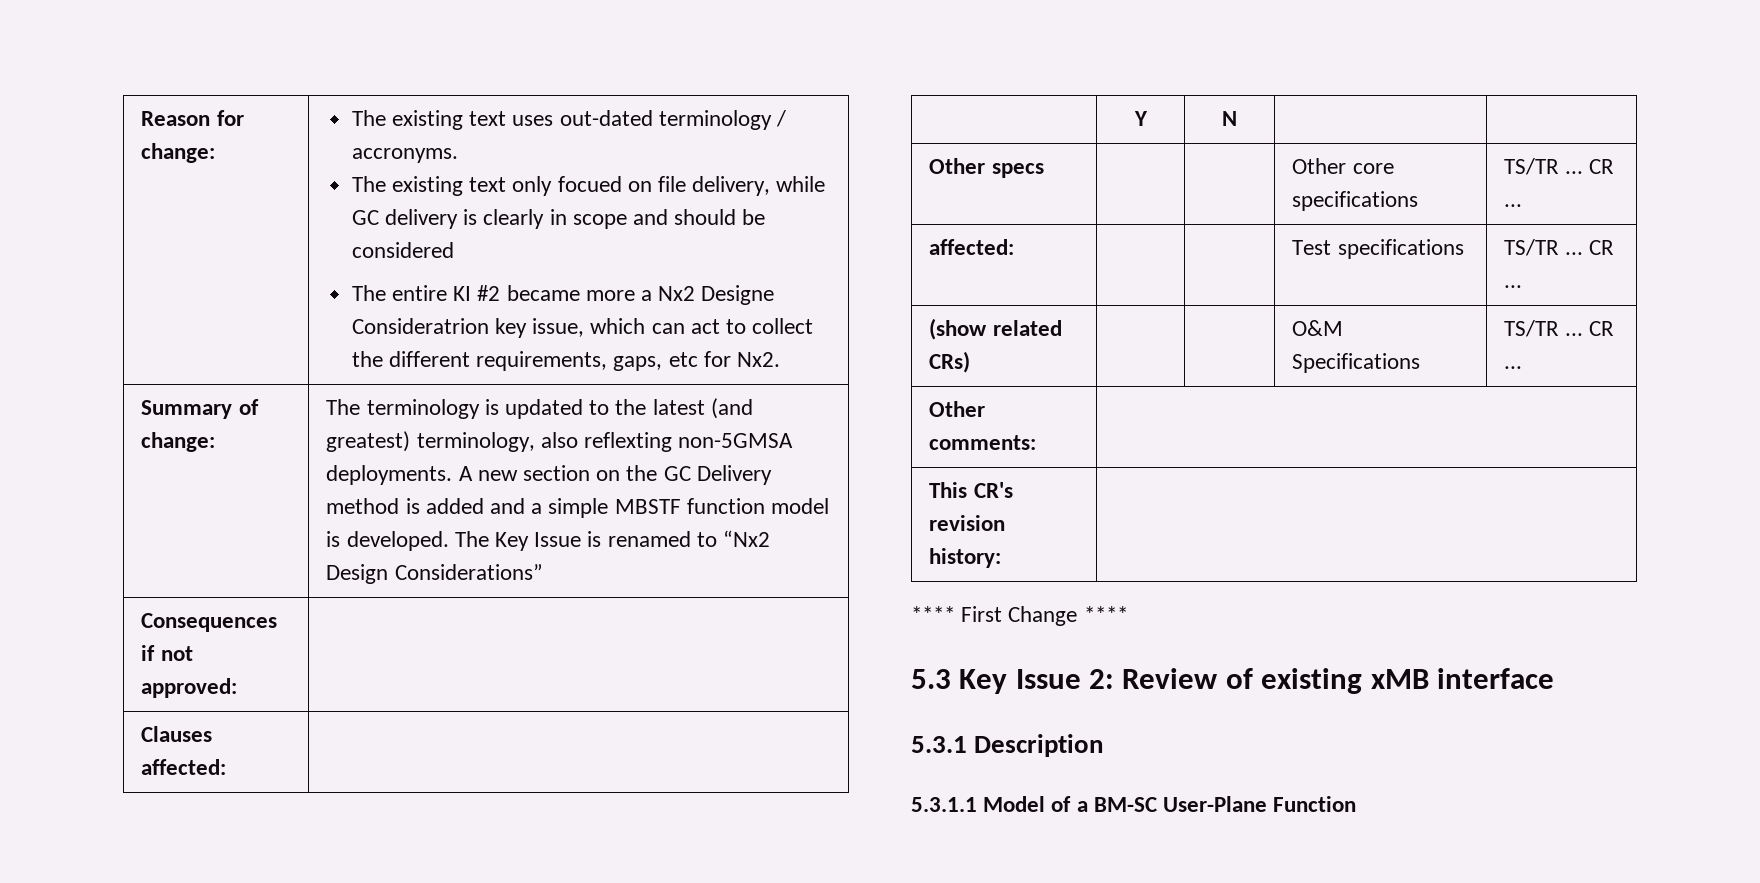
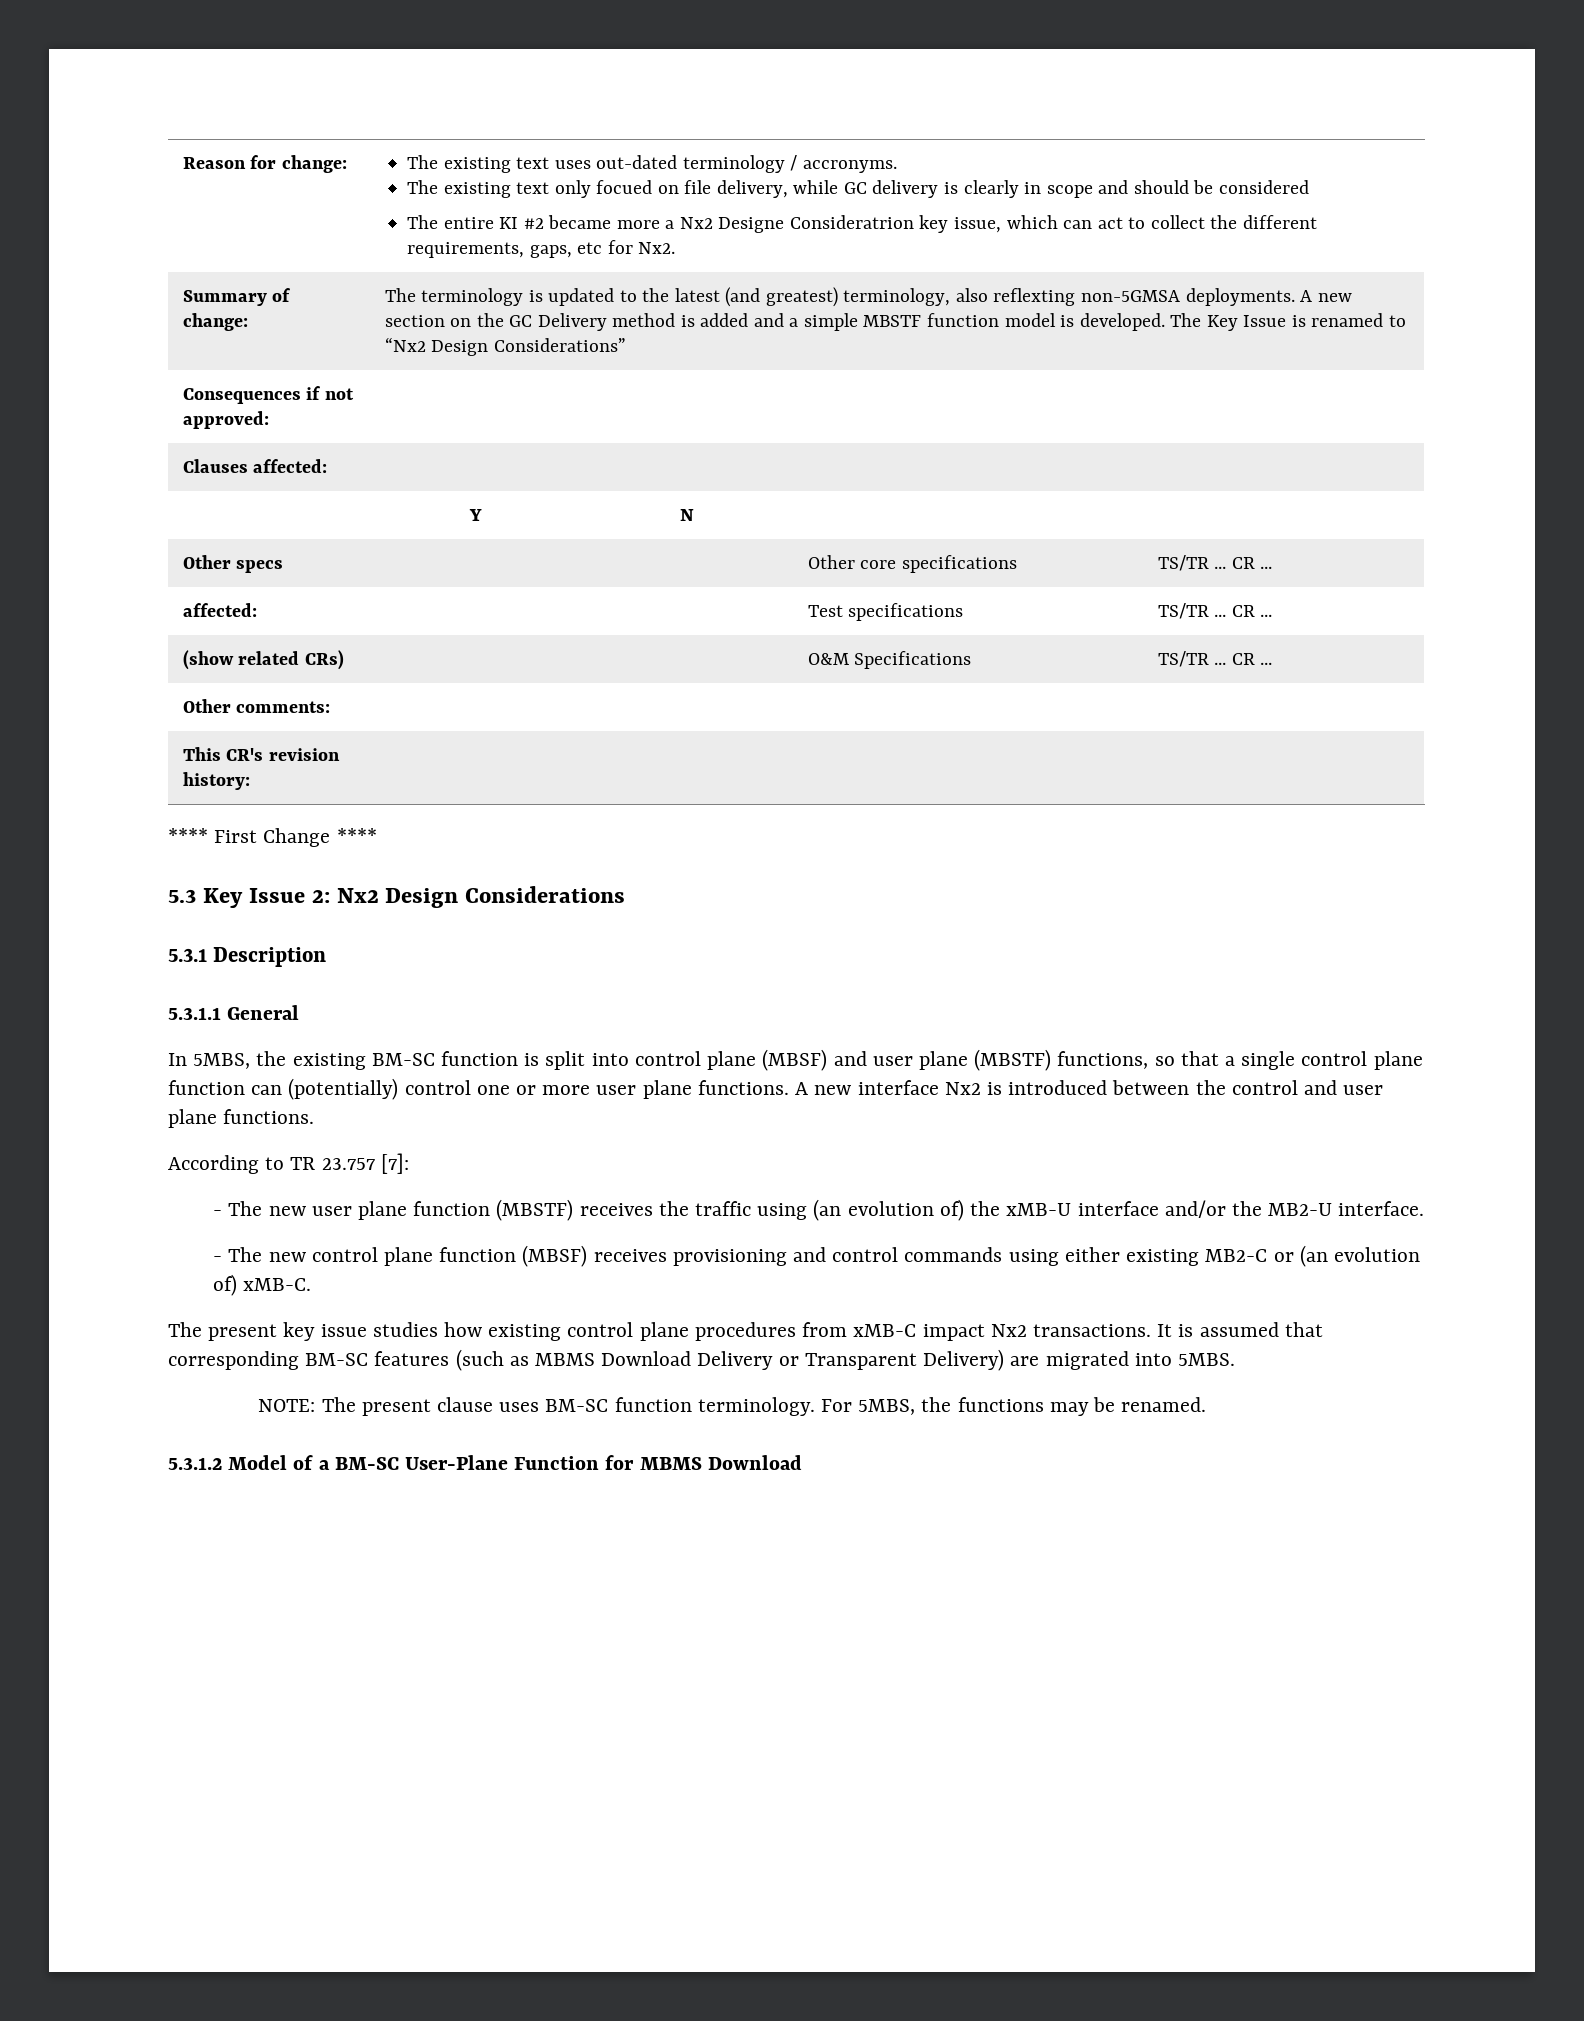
[1122,668,1554,694] [911,734,1104,757] [911,797,977,812] Review of existing xMB interface // 5.3.1 Description // 5.3.1.1 -> [336,886,626,908] [168,947,327,967] [168,1005,300,1020] [168,1049,1423,1071] [168,1078,1384,1100] [168,1109,315,1128] [168,1153,409,1174] [213,1199,1425,1221] [213,1245,1420,1267] [213,1274,312,1296] [168,1322,1323,1341] [168,1349,1235,1371] [258,1397,1207,1416] [168,1457,222,1470] Nx2 Design Considerations // 5.3.1 Description // 5.3.1.1 General // In 5MBS, the existing BM-SC function is split into control plane (MBSF) and user plane (MBSTF) functions, so that a single control plane function can (potentially) control one or more user plane functions. A new interface Nx2 is introduced between the control and user plane functions. // According to TR 23.757 [7]: // - The new user plane function (MBSTF) receives the traffic using (an evolution of) the xMB-U interface and/or the MB2-U interface. // - The new control plane function (MBSF) receives provisioning and control commands using either existing MB2-C or (an evolution of) xMB-C. // The present key issue studies how existing control plane procedures from xMB-C impact Nx2 transactions. It is assumed that corresponding BM-SC features (such as MBMS Download Delivery or Transparent Delivery) are migrated into 5MBS. // NOTE: The present clause uses BM-SC function terminology. For 5MBS, the functions may be renamed. // 5.3.1.2
(1357, 804) none -> [605,1455,802,1470] for MBMS Download

